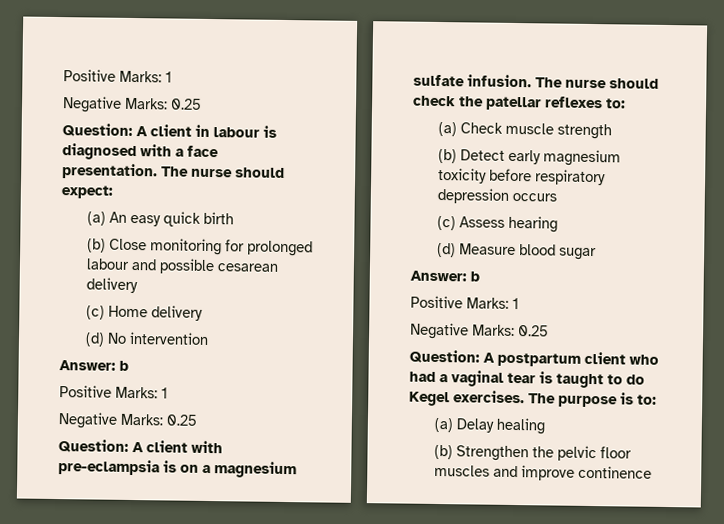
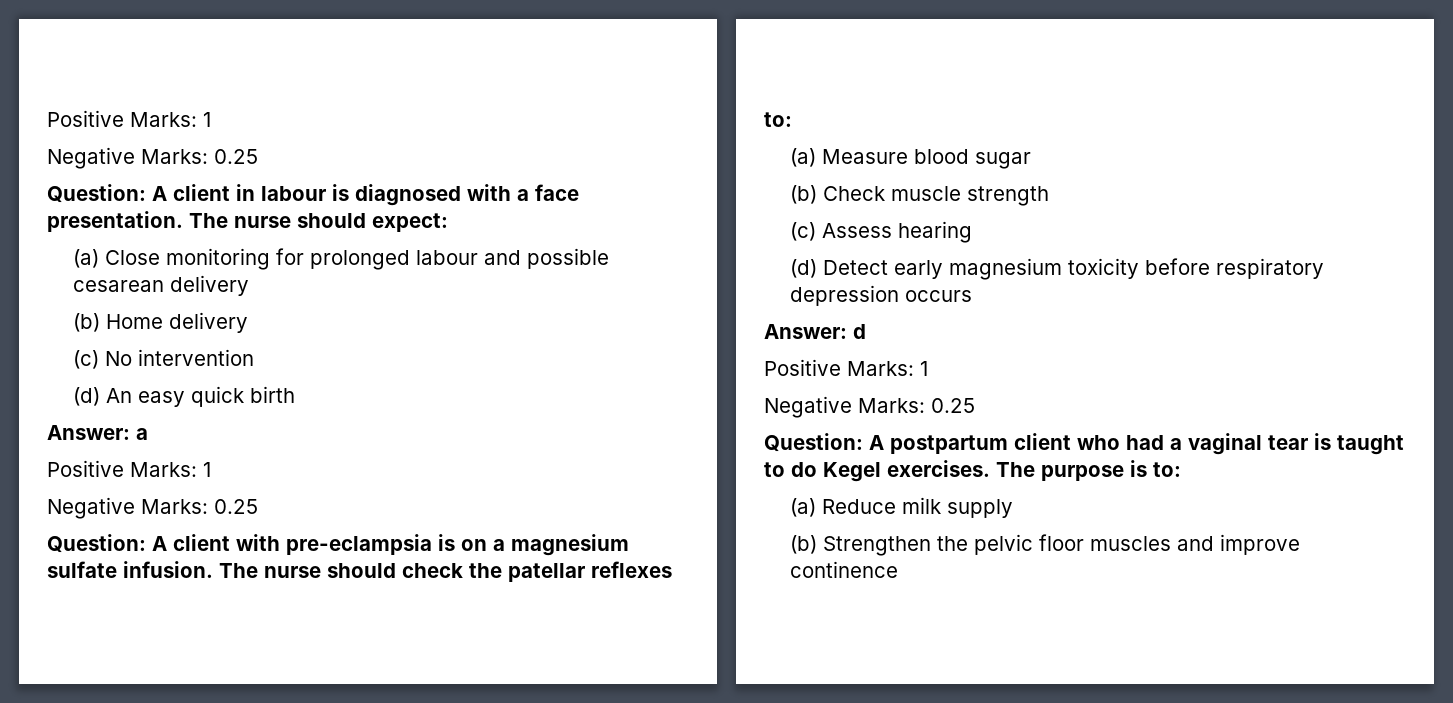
[109,211,235,227] [87,238,107,253] An easy quick birth // (b) -> (100, 258) none
[86,305,106,320] (c) -> [73,313,101,332] (b)
[85,332,106,347] (d) -> [73,350,100,369] (c)
[59,360,129,371] // Answer: b -> [73,386,296,407] [47,425,148,440] // (d) An easy quick birth // Answer: a
(458, 129) none -> [822,149,1032,169] [790,185,818,204] Measure blood sugar // (b)
[438,148,458,164] (b) -> [790,221,973,243] [790,259,818,278] (c) Assess hearing // (d)
[437,215,559,233] [437,242,598,261] [410,270,480,282] // (c) Assess hearing // (d) Measure blood sugar // Answer: b -> [764,324,866,339] // Answer: d
[456,417,546,435] Delay healing -> [822,497,1014,518] Reduce milk supply

